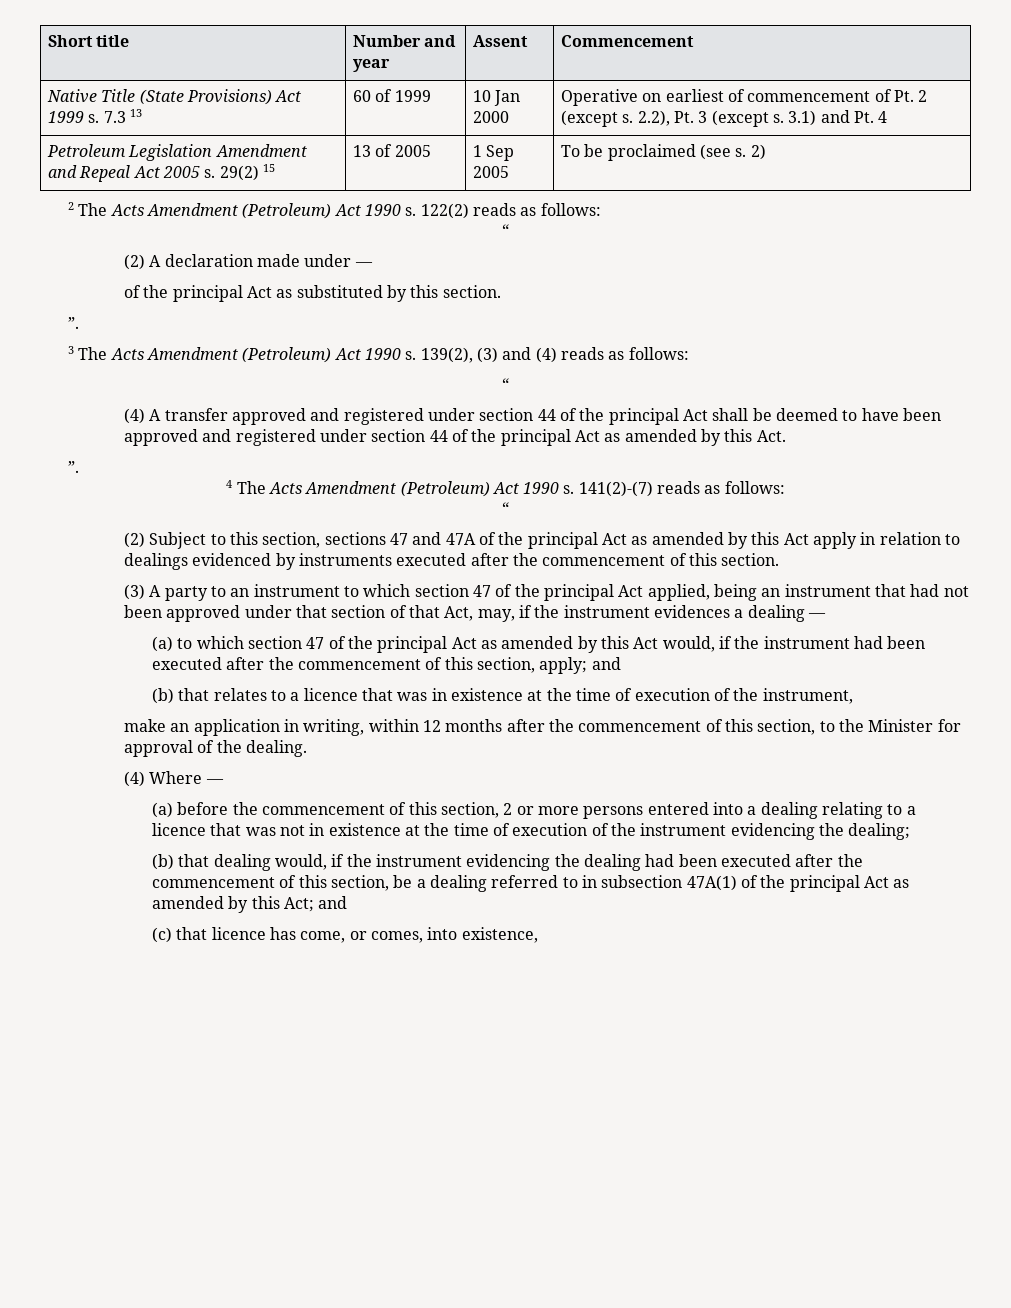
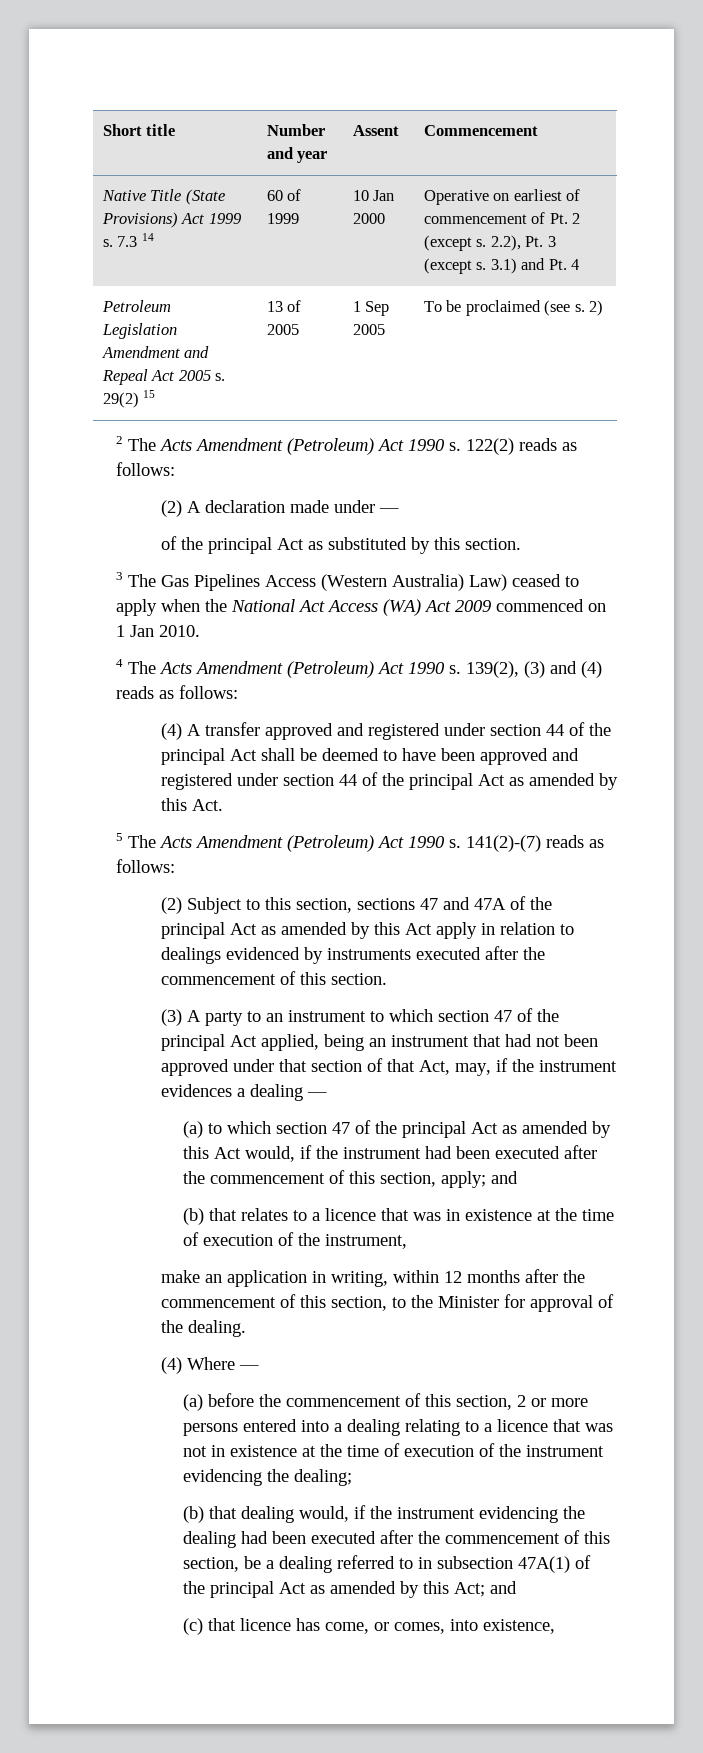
[130,109,143,117] 13 -> [141,233,154,241] 14
[502,224,509,236] // “ -> (175, 469) none
[68,317,80,329] [68,346,75,354] ”. // 3 -> [115,572,579,591] [115,599,606,616] [115,625,200,637] [115,659,123,667] 3 The Gas Pipelines Access (Western Australia) Law) ceased to apply when the National Act Access (WA) Act 2009 commenced on 1 Jan 2010. // 4
[502,378,509,390] // “ -> (238, 692) none
[68,461,80,473] [226,480,233,488] ”. // 4 -> [115,833,123,841] 5
[502,502,509,514] // “ -> (175, 866) none

